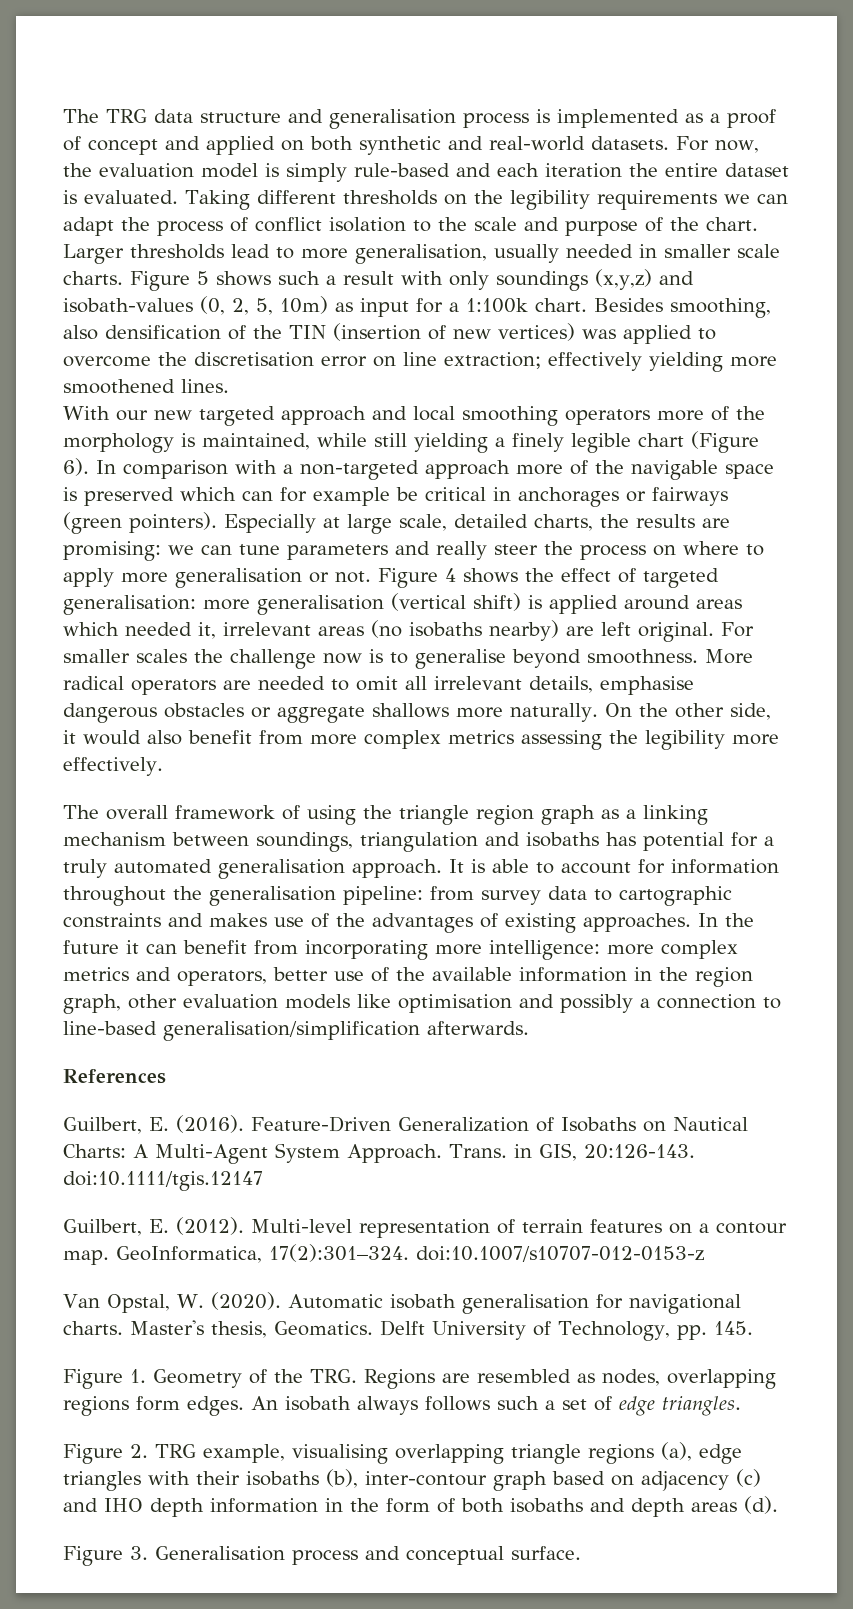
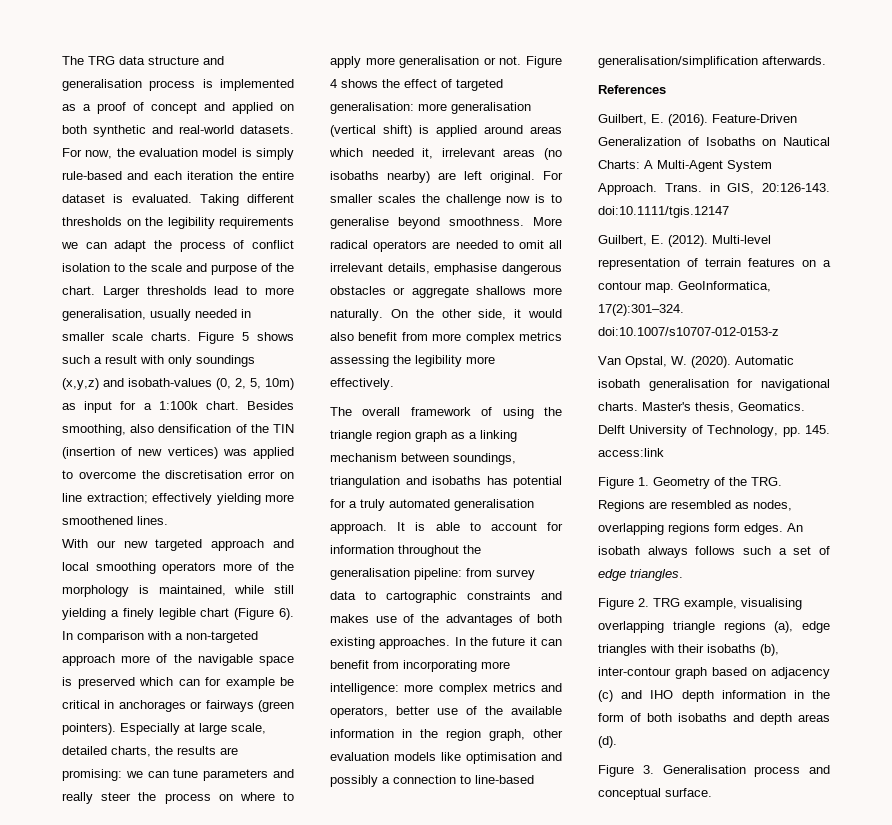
(498, 920) none -> [537,614,562,623] both
(753, 1328) none -> [598,448,664,457] access:link

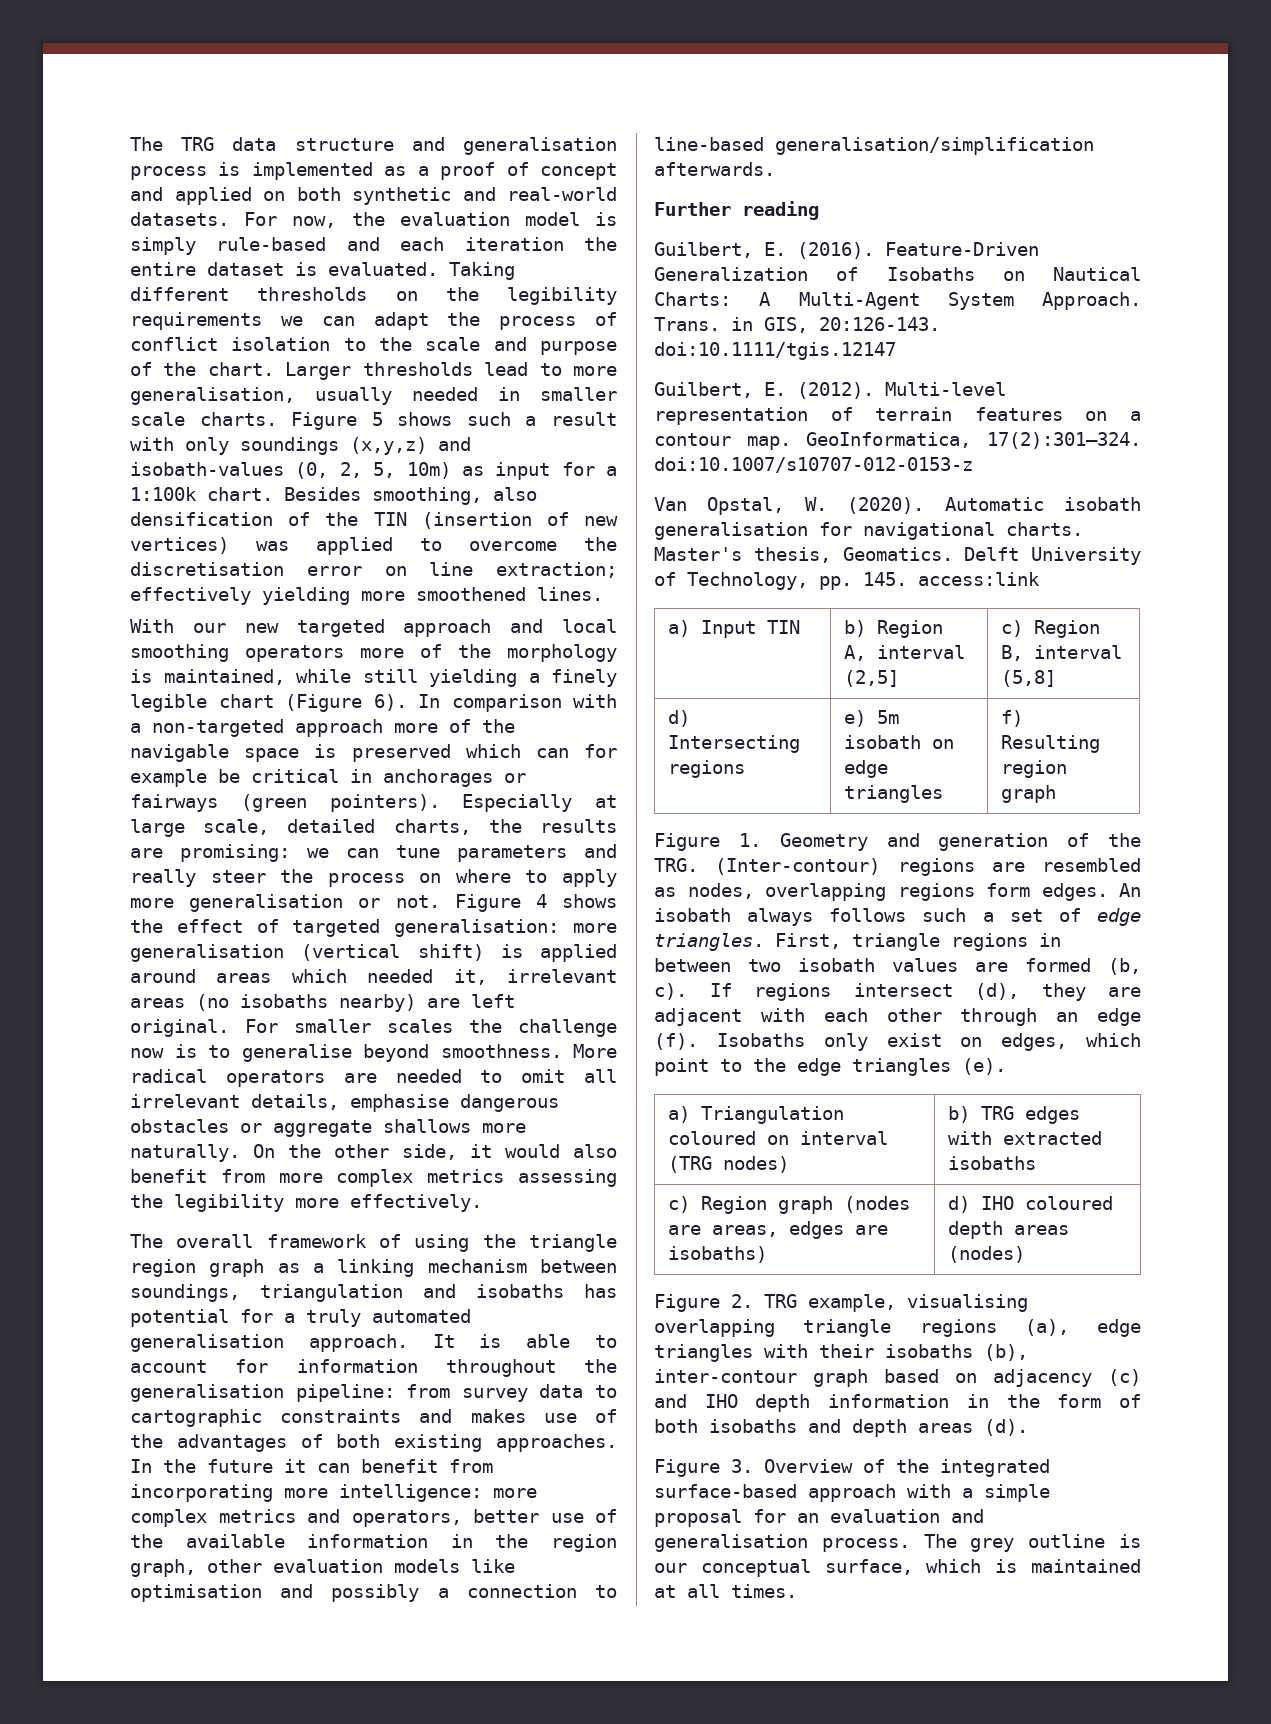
[598,85,666,94] References -> [654,201,819,220] Further reading
(664, 452) none -> [667,620,800,638] [843,620,943,638] [843,645,965,661] [843,670,899,687] [1000,620,1100,638] [1000,645,1122,661] [1000,670,1056,687] [667,710,690,727] [667,735,800,753] [667,760,745,778] [843,710,899,727] [843,735,954,749] [843,760,888,778] [843,785,943,803] [1000,710,1023,727] [1000,735,1100,753] [1000,760,1067,778] [1000,785,1056,803] // a) Input TIN | b) Region A, interval (2,5] | c) Region B, interval (5,8] // d) Intersecting regions | e) 5m isobath on edge triangles | f) Resulting region graph
(710, 483) none -> [886,833,1049,851] and generation
[598,500,645,512] Regions -> [715,858,975,876] (Inter-contour) regions
(683, 575) none -> [775,933,1061,951] [654,958,1141,975] [654,983,1141,1001] [654,1008,1141,1026] [654,1033,1141,1051] [654,1058,1006,1076] [667,1106,844,1124] [667,1131,888,1145] [667,1156,789,1173] [947,1106,1080,1124] [947,1131,1102,1145] [947,1156,1036,1170] [667,1196,910,1214] [667,1221,888,1239] [667,1246,767,1263] [947,1196,1113,1213] [947,1221,1069,1239] [947,1246,1025,1263] First, triangle regions in between two isobath values are formed (b, c). If regions intersect (d), they are adjacent with each other through an edge (f). Isobaths only exist on edges, which point to the edge triangles (e). // a) Triangulation coloured on interval (TRG nodes) | b) TRG edges with extracted isobaths // c) Region graph (nodes are areas, edges are isobaths) | d) IHO coloured depth areas (nodes)
[662,765,830,777] [598,788,712,800] Generalisation process and conceptual surface. -> [764,1459,1050,1477] [654,1484,1050,1502] [654,1509,984,1527] [654,1534,1141,1552] [654,1559,1141,1577] [654,1584,797,1598] Overview of the integrated surface-based approach with a simple proposal for an evaluation and generalisation process. The grey outline is our conceptual surface, which is maintained at all times.

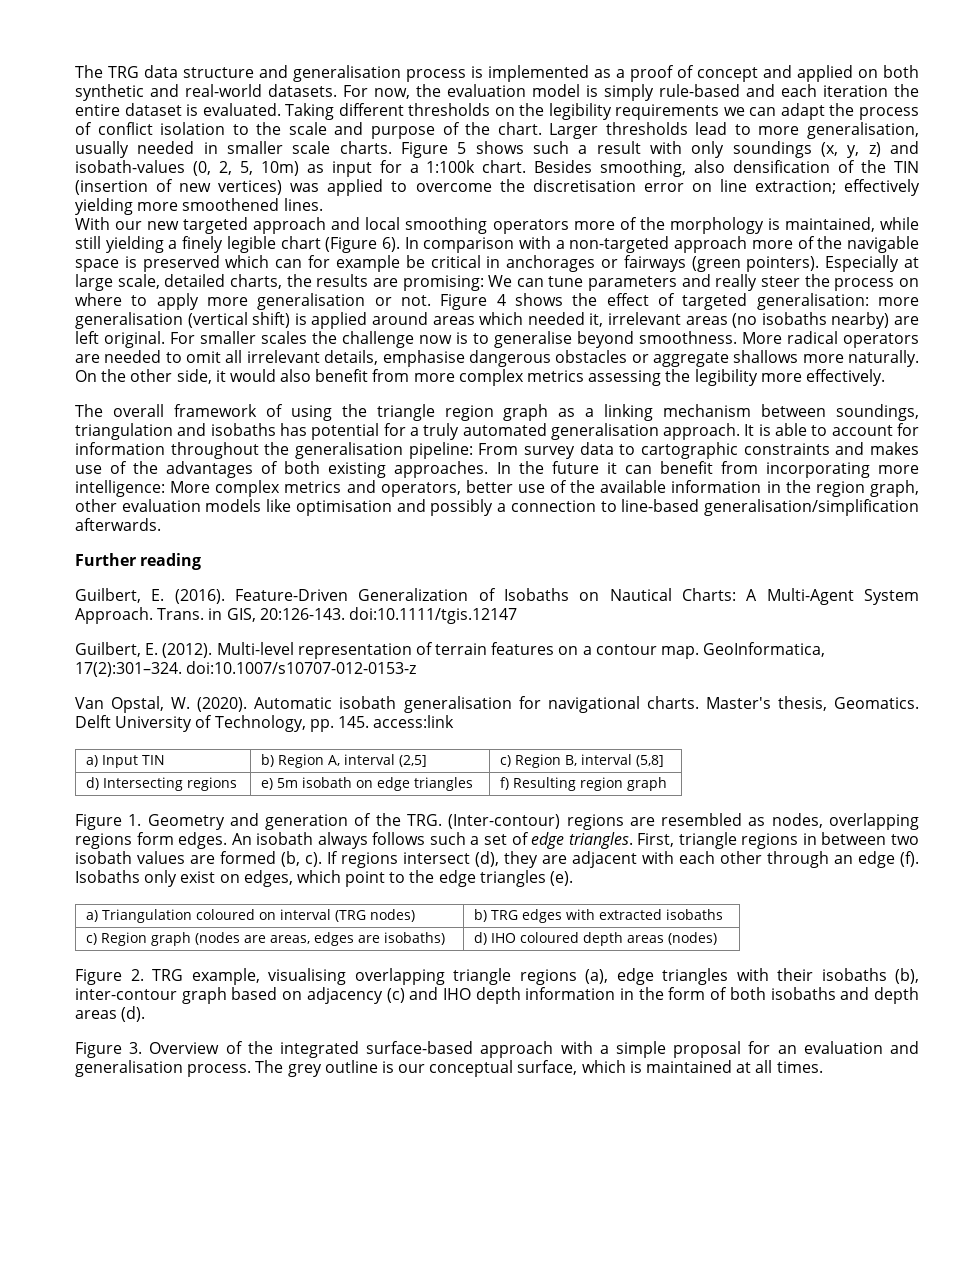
[350,437,427,455] (x,y,z) -> [821,142,881,158] (x, y, z)
[307,848,329,858] we -> [488,275,513,287] We
[406,1384,451,1398] from -> [478,443,519,455] From
[493,1488,537,1498] more -> [170,481,211,493] More

